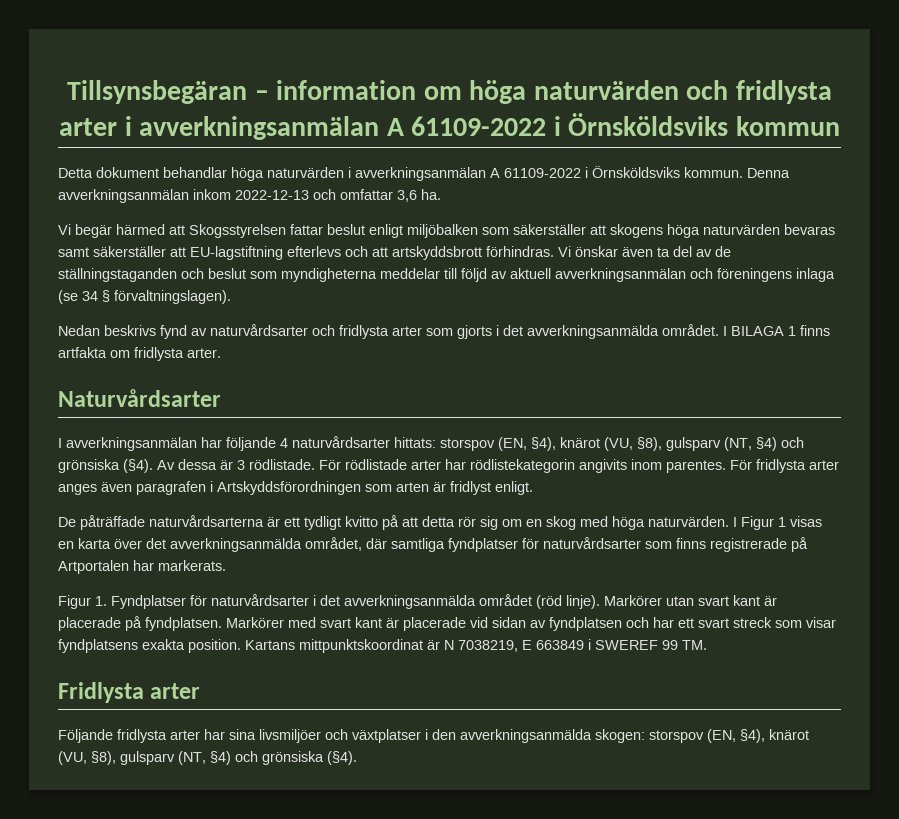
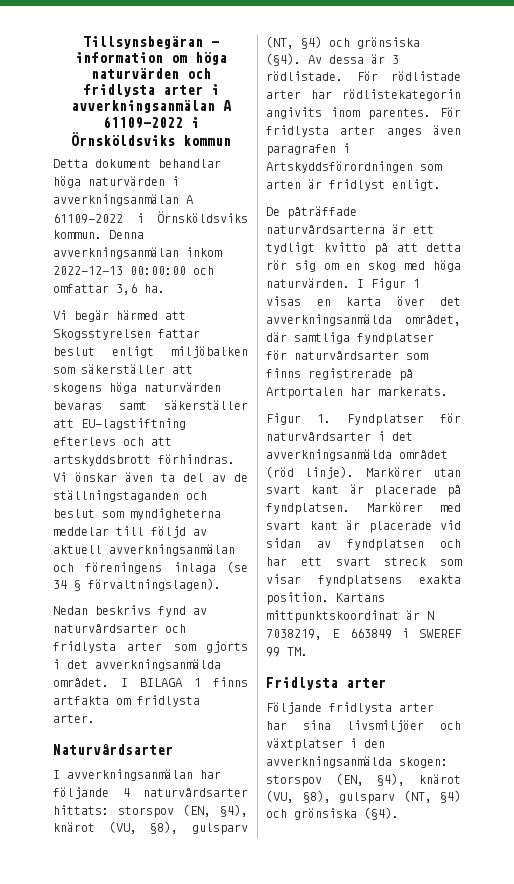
(309, 195) none -> [130,266,186,275] 00:00:00

